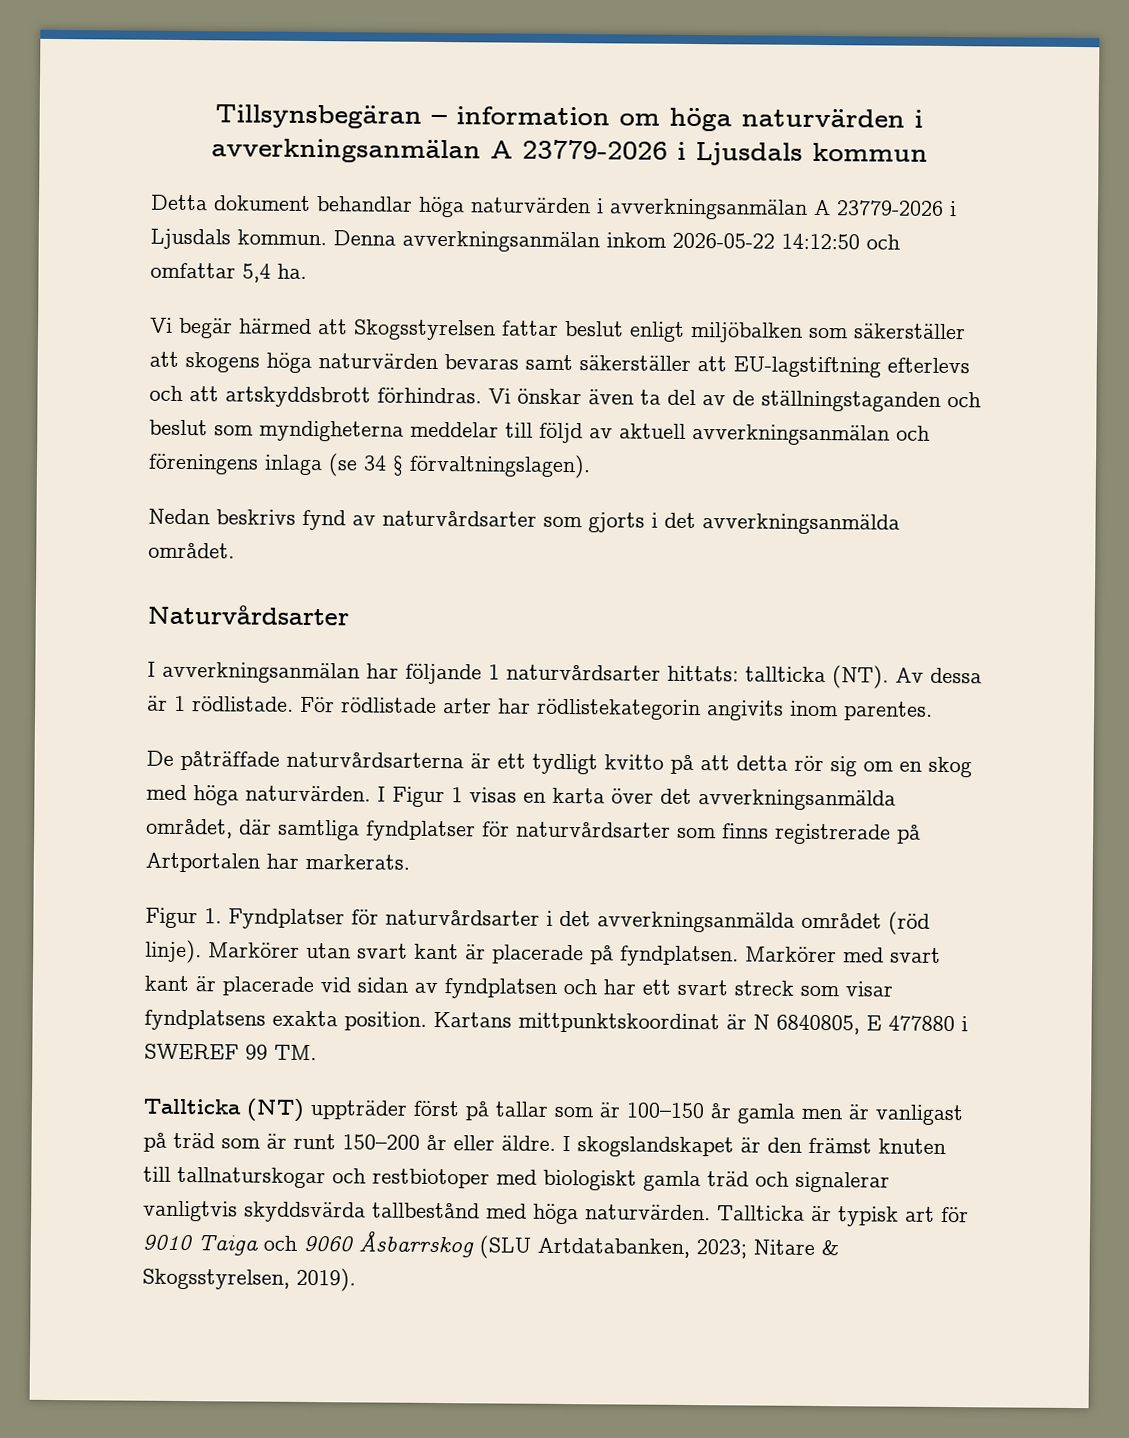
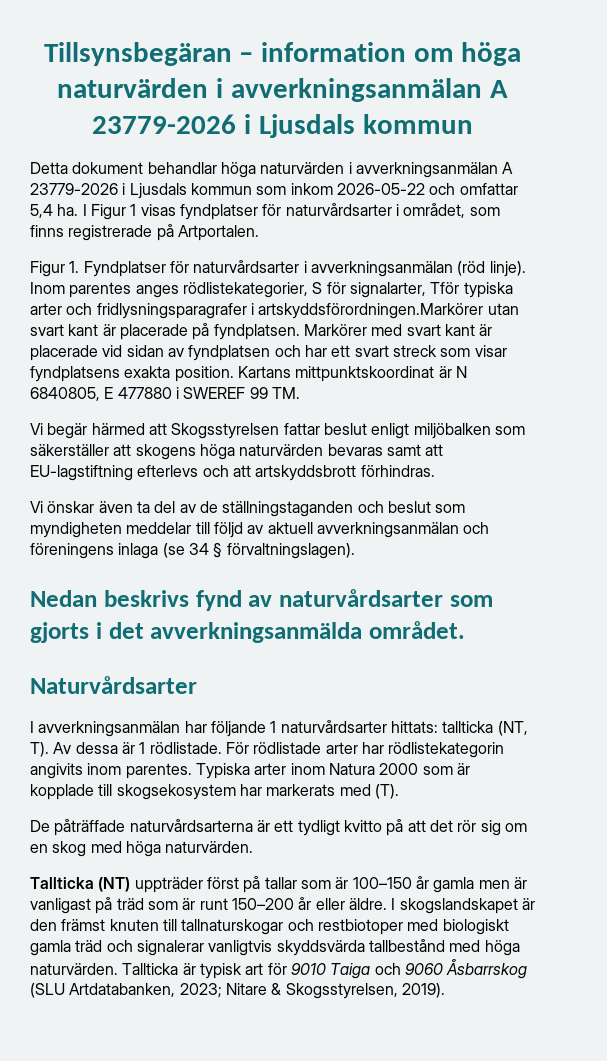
[237,229,600,253] kommun. Denna avverkningsanmälan -> [190,183,287,195] kommun som
[781,233,860,250] 14:12:50 -> (425, 189) none
[150,317,966,343] [149,351,970,378] [149,385,981,412] [149,419,930,446] [148,453,591,479] [148,508,900,535] [148,542,235,559] [147,604,349,626] [147,661,982,689] [147,695,933,721] [146,750,972,778] [146,784,896,811] [146,818,360,841] // Vi begär härmed att Skogsstyrelsen fattar beslut enligt miljöbalken som säkerställer att skogens höga naturvärden bevaras samt säkerställer att EU-lagstiftning efterlevs och att artskyddsbrott förhindras. Vi önskar även ta del av de ställningstaganden och beslut som myndigheterna meddelar till följd av aktuell avverkningsanmälan och föreningens inlaga (se 34 § förvaltningslagen). // Nedan beskrivs fynd av naturvårdsarter som gjorts i det avverkningsanmälda området. // Naturvårdsarter // I avverkningsanmälan har följande 1 naturvårdsarter hittats: tallticka (NT). Av dessa är 1 rödlistade. För rödlistade arter har rödlistekategorin angivits inom parentes. // De påträffade naturvårdsarterna är ett tydligt kvitto på att detta rör sig om en skog med höga naturvärden. I Figur 1 visas en karta över det avverkningsanmälda området, där samtliga -> [82,204,176,220] I Figur 1 visas
(671, 829) none -> [395,203,466,218] i området,
[145,852,410,873] Artportalen har markerats. -> [177,225,259,241] Artportalen.
[559,910,930,935] [145,939,300,964] det avverkningsanmälda området (röd linje). Markörer -> [310,261,526,277] [30,282,513,298] [30,303,484,319] avverkningsanmälan (röd linje). Inom parentes anges rödlistekategorier, S för signalarter, Tför typiska arter och fridlysningsparagrafer i artskyddsförordningen.Markörer
(317, 1052) none -> [30,423,525,439] [30,444,444,460] [30,465,435,481] [30,501,466,517] [30,522,490,538] [30,543,355,559] [30,589,493,611] [30,621,465,643] [30,676,197,694] [30,720,528,737] [30,742,505,758] [30,763,470,779] [30,784,399,800] [30,819,527,836] [30,841,254,857] // Vi begär härmed att Skogsstyrelsen fattar beslut enligt miljöbalken som säkerställer att skogens höga naturvärden bevaras samt att EU-lagstiftning efterlevs och att artskyddsbrott förhindras. // Vi önskar även ta del av de ställningstaganden och beslut som myndigheten meddelar till följd av aktuell avverkningsanmälan och föreningens inlaga (se 34 § förvaltningslagen). // Nedan beskrivs fynd av naturvårdsarter som gjorts i det avverkningsanmälda området. // Naturvårdsarter // I avverkningsanmälan har följande 1 naturvårdsarter hittats: tallticka (NT, T). Av dessa är 1 rödlistade. För rödlistade arter har rödlistekategorin angivits inom parentes. Typiska arter inom Natura 2000 som är kopplade till skogsekosystem har markerats med (T). // De påträffade naturvårdsarterna är ett tydligt kvitto på att det rör sig om en skog med höga naturvärden.

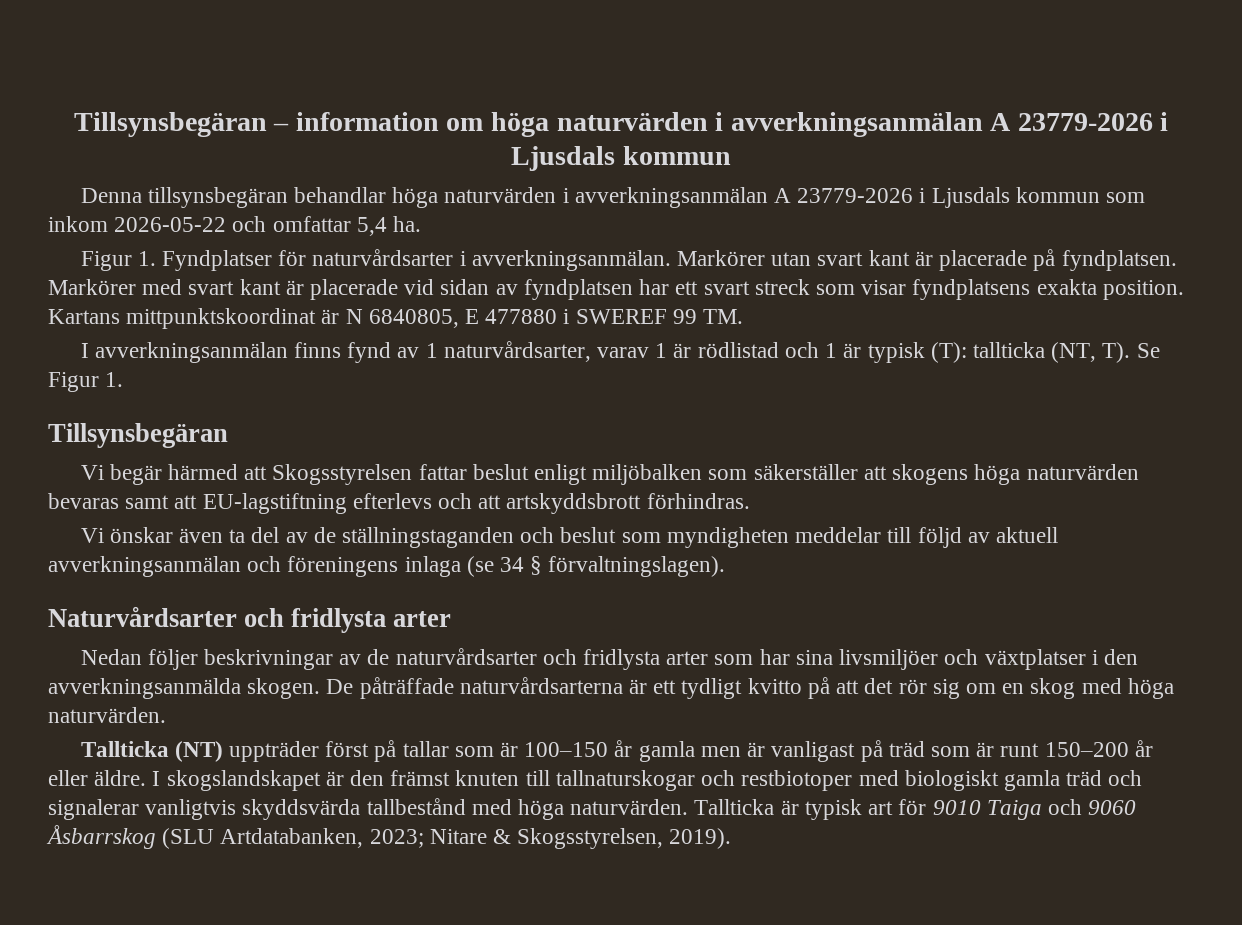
[30,162,144,174] Detta dokument -> [80,187,288,208] Denna tillsynsbegäran
[82,203,500,220] [30,224,259,241] I Figur 1 visas fyndplatser för naturvårdsarter i området, som finns registrerade på Artportalen. -> (422, 224) none
[310,261,526,277] [30,282,513,298] [30,303,484,319] avverkningsanmälan (röd linje). Inom parentes anges rödlistekategorier, S för signalarter, Tför typiska arter och fridlysningsparagrafer i artskyddsförordningen.Markörer -> [471,250,766,271] avverkningsanmälan. Markörer
[274,345,301,357] och -> (633, 289) none
(300, 393) none -> [80,341,1160,363] [48,372,124,392] [48,423,228,448] // I avverkningsanmälan finns fynd av 1 naturvårdsarter, varav 1 är rödlistad och 1 är typisk (T): tallticka (NT, T). Se Figur 1. // Tillsynsbegäran
[30,589,493,611] [30,621,465,643] [30,676,197,694] [30,720,528,737] [30,742,505,758] [30,763,470,779] [30,784,399,800] Nedan beskrivs fynd av naturvårdsarter som gjorts i det avverkningsanmälda området. // Naturvårdsarter // I avverkningsanmälan har följande 1 naturvårdsarter hittats: tallticka (NT, T). Av dessa är 1 rödlistade. För rödlistade arter har rödlistekategorin angivits inom parentes. Typiska arter inom Natura 2000 som är kopplade till skogsekosystem har markerats med (T). // -> [48,606,452,633] [80,648,1138,670] [48,678,321,699] Naturvårdsarter och fridlysta arter // Nedan följer beskrivningar av de naturvårdsarter och fridlysta arter som har sina livsmiljöer och växtplatser i den avverkningsanmälda skogen.

